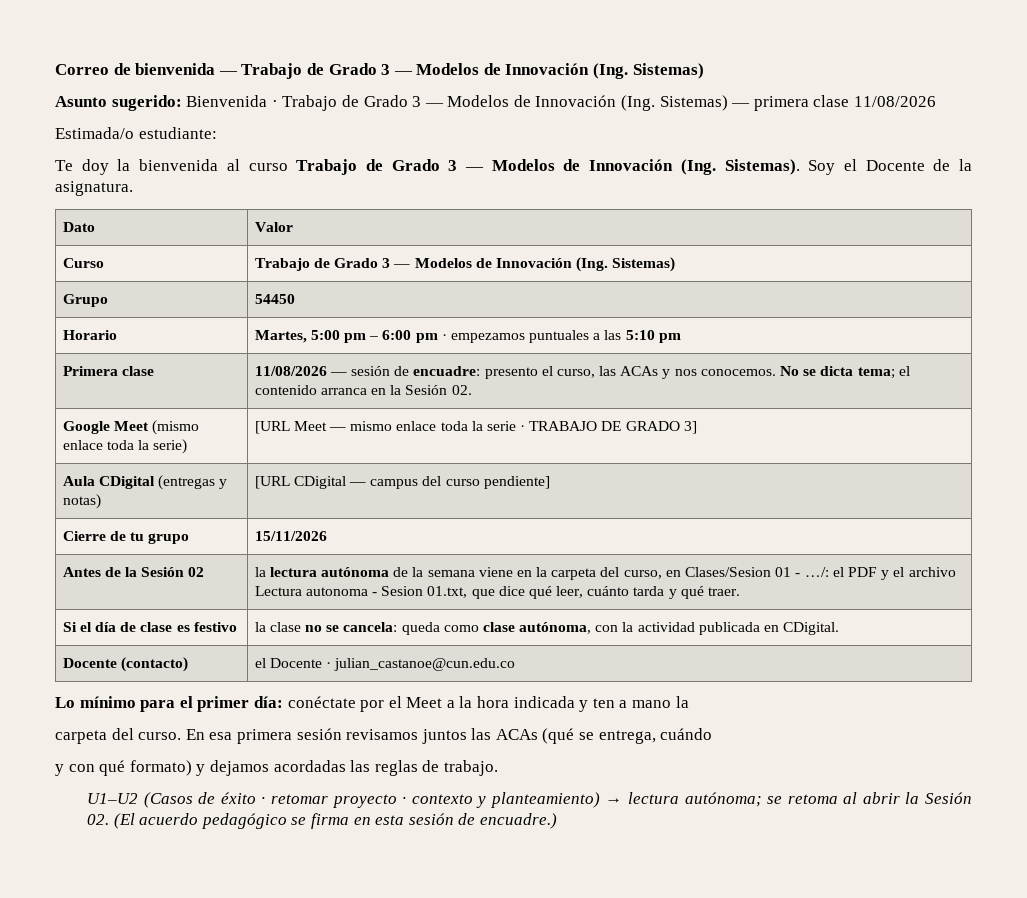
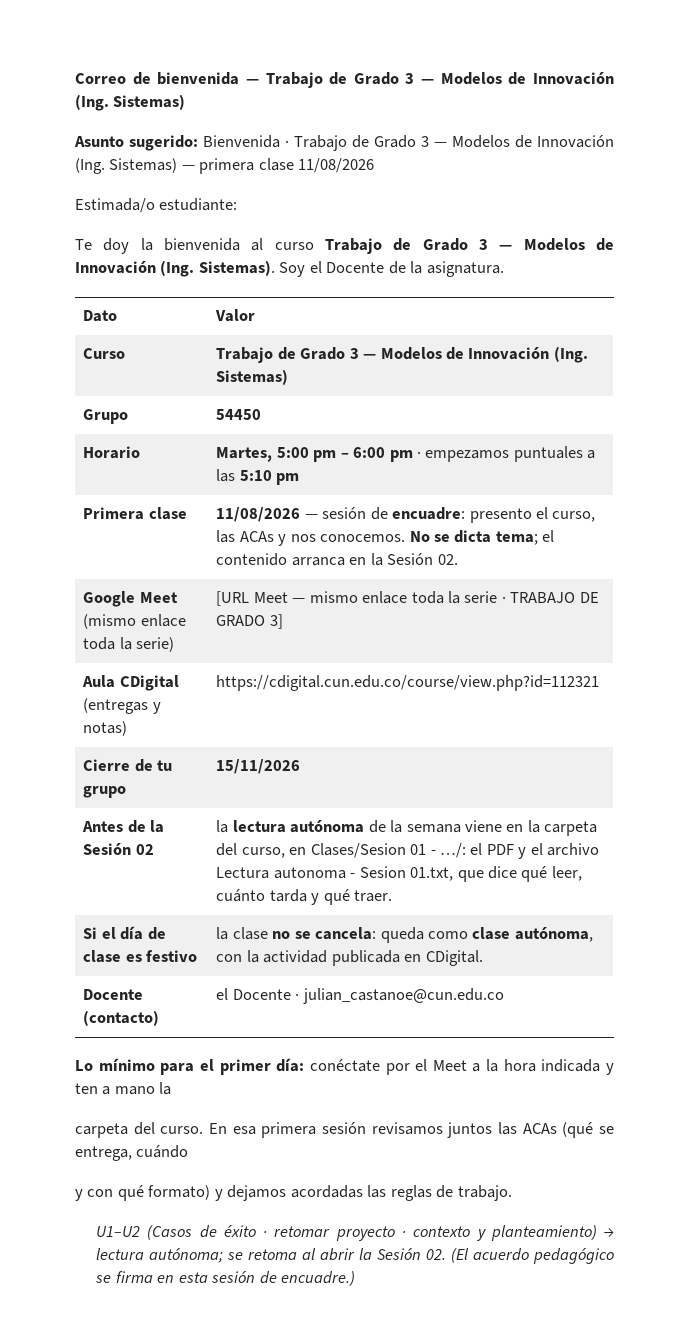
[254,476,550,489] [URL CDigital — campus del curso pendiente] -> [216,675,600,691] https://cdigital.cun.edu.co/course/view.php?id=112321

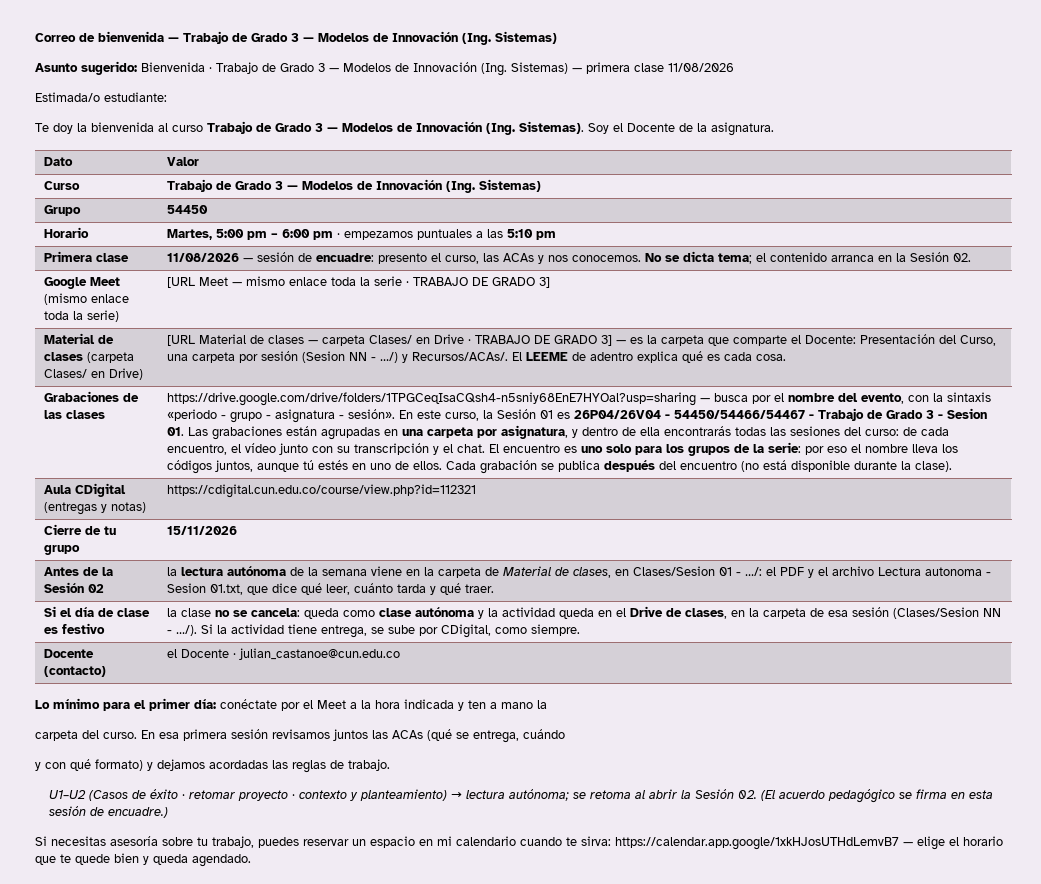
(283, 621) none -> [44,333,115,344] [44,352,135,363] [44,368,144,380] [167,334,997,346] [167,351,787,363] [44,391,140,402] [44,410,106,419] [167,392,992,406] [167,408,988,423] [167,425,950,440] [167,442,959,456] [167,460,953,474] // Material de clases (carpeta Clases/ en Drive) | [URL Material de clases — carpeta Clases/ en Drive · TRABAJO DE GRADO 3] — es la carpeta que comparte el Docente: Presentación del Curso, una carpeta por sesión (Sesion NN - …/) y Recursos/ACAs/. El LEEME de adentro explica qué es cada cosa. // Grabaciones de las clases | https://drive.google.com/drive/folders/1TPGCeqIsaCQsh4-n5sniy68EnE7HYOal?usp=sharing — busca por el nombre del evento, con la sintaxis «periodo - grupo - asignatura - sesión». En este curso, la Sesión 01 es 26P04/26V04 - 54450/54466/54467 - Trabajo de Grado 3 - Sesion 01. Las grabaciones están agrupadas en una carpeta por asignatura, y dentro de ella encontrarás todas las sesiones del curso: de cada encuentro, el vídeo junto con su transcripción y el chat. El encuentro es uno solo para los grupos de la serie: por eso el nombre lleva los códigos juntos, aunque tú estés en uno de ellos. Cada grabación se publica después del encuentro (no está disponible durante la clase).
[216,843,285,858] del curso, -> [485,566,612,578] de Material de clases,
[514,927,593,942] [216,950,483,966] autónoma, con la actividad publicada en CDigital. -> [415,606,1002,619] [167,624,581,638] autónoma y la actividad queda en el Drive de clases, en la carpeta de esa sesión (Clases/Sesion NN - …/). Si la actividad tiene entrega, se sube por CDigital, como siempre.
(355, 1278) none -> [35,836,1003,850] [35,853,251,867] // Si necesitas asesoría sobre tu trabajo, puedes reservar un espacio en mi calendario cuando te sirva: https://calendar.app.google/1xkHJosUTHdLemvB7 — elige el horario que te quede bien y queda agendado.

